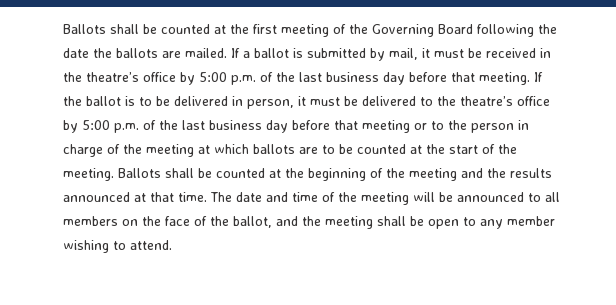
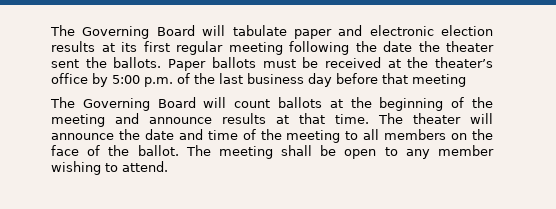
[63,24,557,37] [63,48,551,61] [63,72,543,85] [63,96,513,109] Ballots shall be counted at the first meeting of the Governing Board following the date the ballots are mailed. If a ballot is submitted by mail, it must be received in the theatre’s office by 5:00 p.m. of the last business day before that meeting. If the ballot is to be delivered in person, it must be delivered to the theatre’s -> [50,25,493,39] [51,41,494,55] [51,57,493,71] The Governing Board will tabulate paper and electronic election results at its first regular meeting following the date the theater sent the ballots. Paper ballots must be received at the theater’s
[414,120,529,133] [63,144,517,157] [63,168,265,181] or to the person in charge of the meeting at which ballots are to be counted at the start of the meeting. Ballots shall be counted -> [50,97,322,111] // The Governing Board will count ballots
[487,168,552,178] [63,192,130,202] the results announced -> [149,113,266,124] announce results
(232, 197) none -> [413,113,493,124] [51,129,140,140] theater will announce the
[413,192,524,202] will be announced -> (341, 136) none
[233,216,321,228] ballot, and the -> [137,145,211,156] ballot. The

